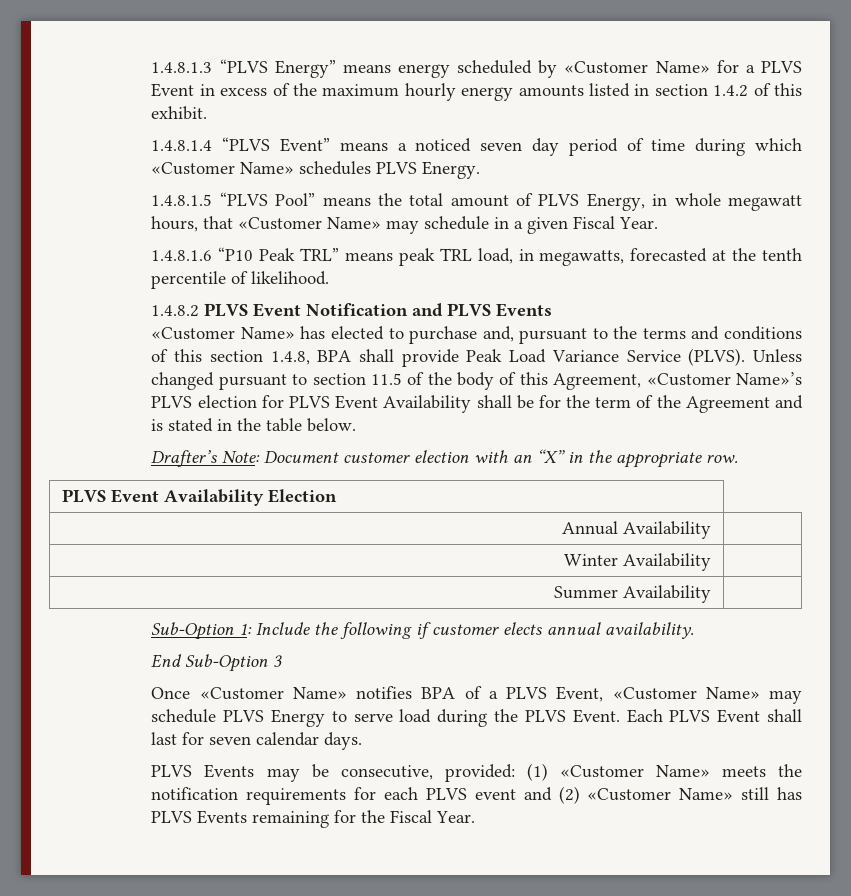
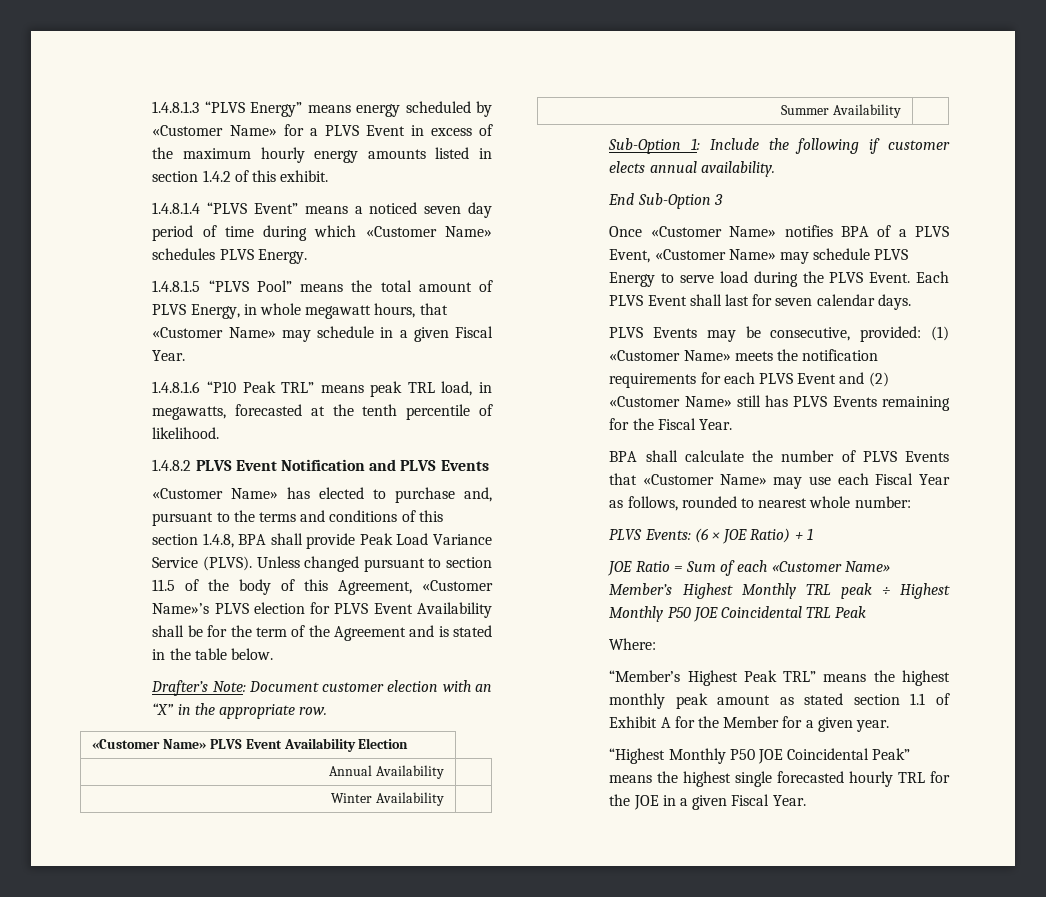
(739, 459) none -> [92,739,207,749] «Customer Name»
[474,789,516,800] event -> [797,373,837,384] Event
(476, 817) none -> [609,450,949,462] [609,473,950,489] [609,496,911,511] [609,528,813,544] [607,560,890,576] [609,583,950,599] [609,606,867,622] [609,638,657,650] [609,670,950,686] [609,693,950,709] [609,716,889,732] [609,748,911,764] [609,771,950,787] [609,794,806,810] // BPA shall calculate the number of PLVS Events that «Customer Name» may use each Fiscal Year as follows, rounded to nearest whole number: // PLVS Events: (6 × JOE Ratio) + 1 // JOE Ratio = Sum of each «Customer Name» Member’s Highest Monthly TRL peak ÷ Highest Monthly P50 JOE Coincidental TRL Peak // Where: // “Member’s Highest Peak TRL” means the highest monthly peak amount as stated section 1.1 of Exhibit A for the Member for a given year. // “Highest Monthly P50 JOE Coincidental Peak” means the highest single forecasted hourly TRL for the JOE in a given Fiscal Year.

